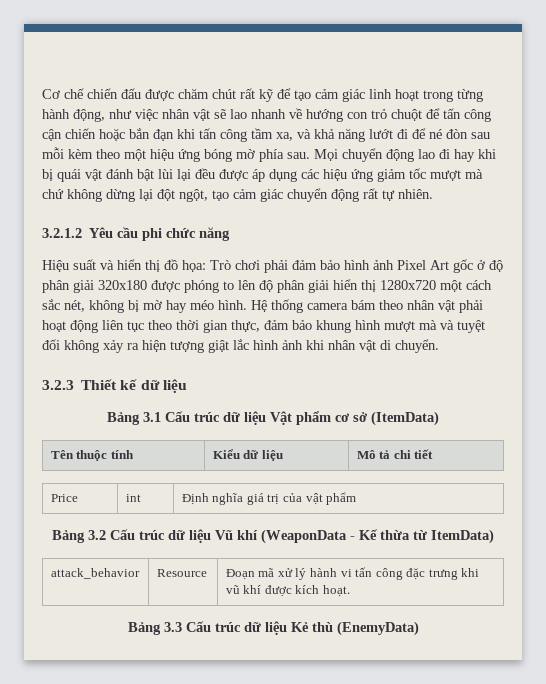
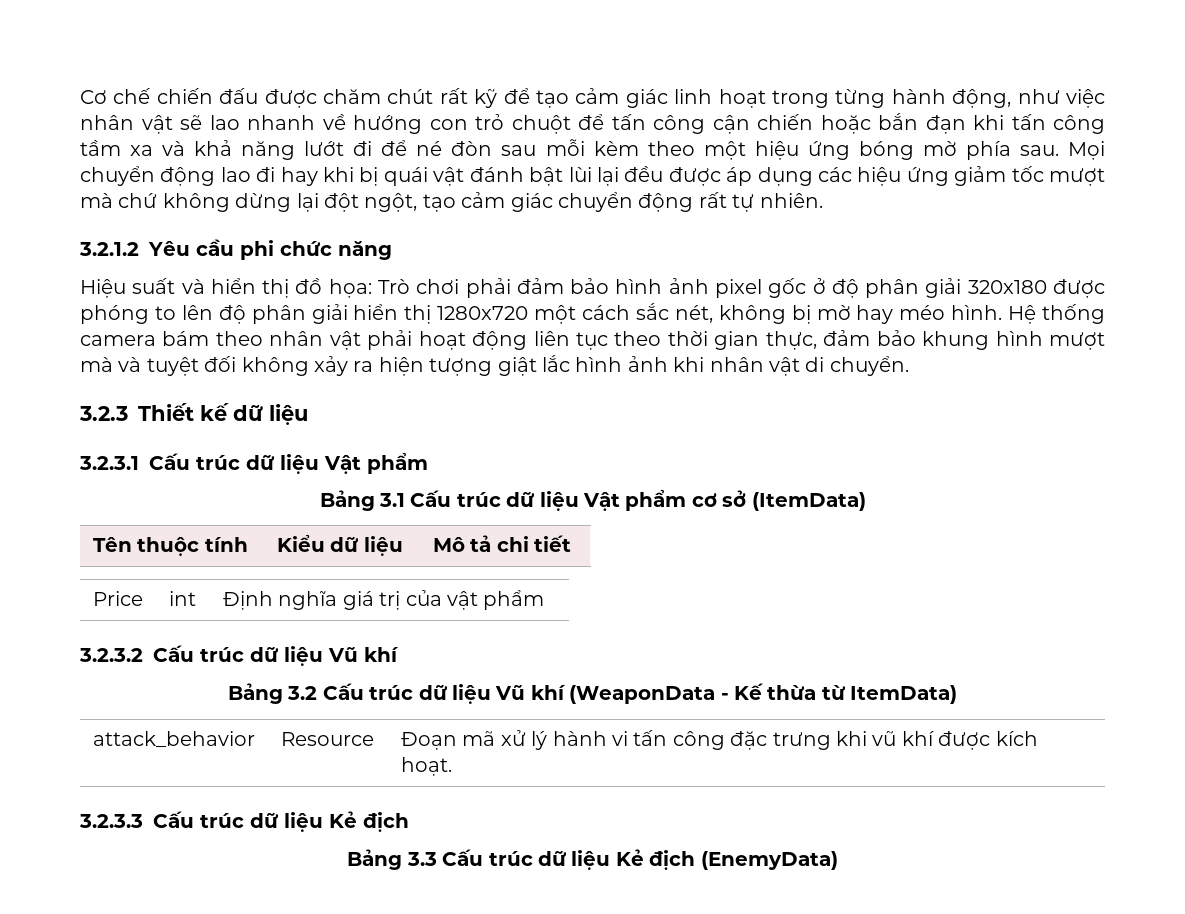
[276,132,293,141] xa, -> [130,145,154,156] xa
[397,260,449,270] Pixel Art -> [715,279,763,298] pixel
(187, 386) none -> [79,452,428,474] // 3.2.3.1 Cấu trúc dữ liệu Vật phẩm
(357, 498) none -> [79,645,399,666] // 3.2.3.2 Cấu trúc dữ liệu Vũ khí
(351, 591) none -> [79,811,409,832] // 3.2.3.3 Cấu trúc dữ liệu Kẻ địch
[311,622,333,632] thù -> [649,850,696,870] địch

